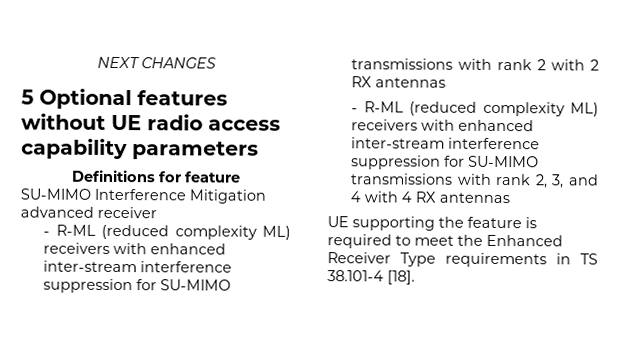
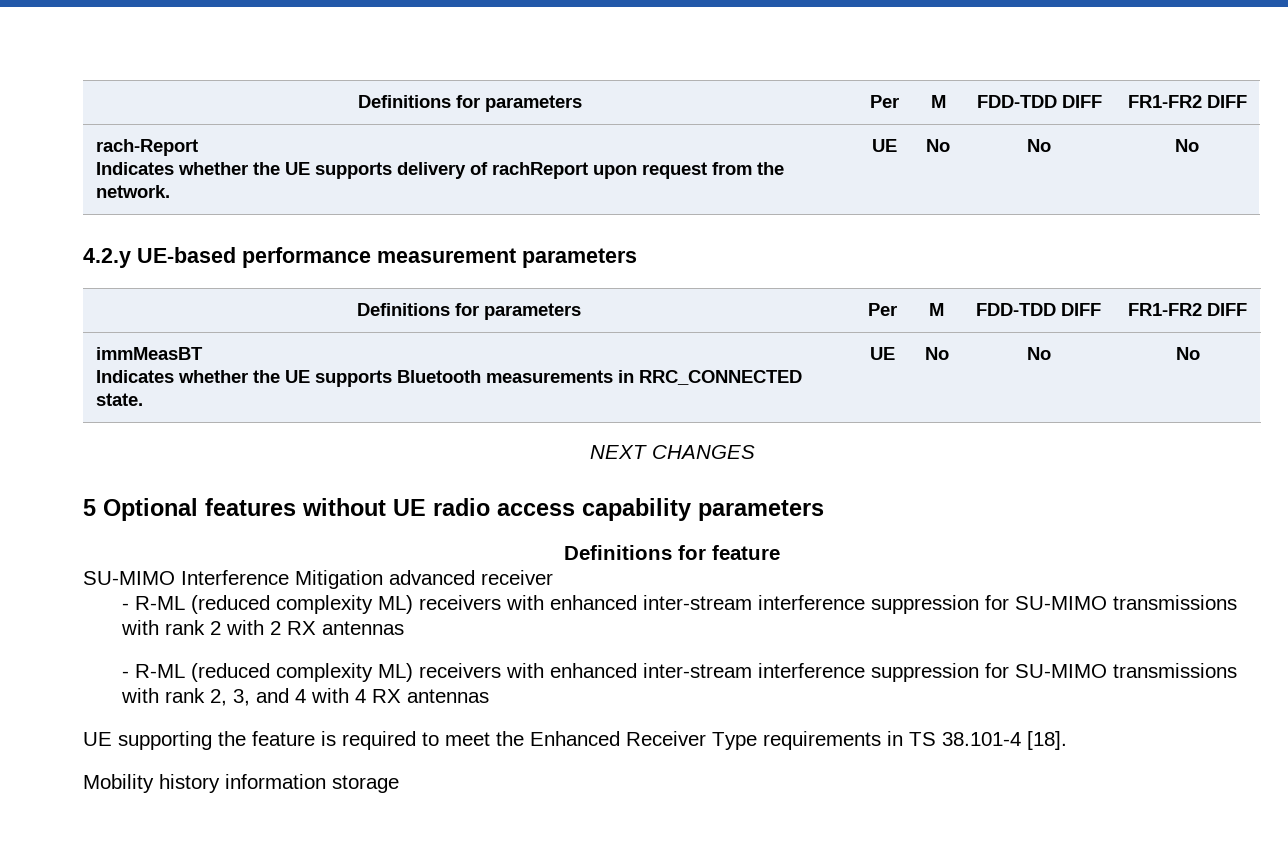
(97, 62) none -> [357,95,582,112] [869,95,899,108] [930,95,946,108] [976,95,1102,108] [1127,95,1247,108] [96,139,199,156] [96,162,785,179] [96,185,171,198] [871,139,897,152] [926,139,950,152] [1027,139,1051,152] [1175,139,1199,152] [83,247,637,268] [356,303,581,320] [867,303,897,316] [929,303,944,316] [975,303,1101,316] [1128,303,1247,316] [96,347,204,360] [96,370,803,387] [96,393,144,406] [869,347,895,360] [924,347,949,360] [1026,347,1051,360] [1175,347,1200,360] Definitions for parameters | Per | M | FDD-TDD DIFF | FR1-FR2 DIFF // rach-Report // Indicates whether the UE supports delivery of rachReport upon request from the network. | UE | No | No | No // 4.2.y UE-based performance measurement parameters // Definitions for parameters | Per | M | FDD-TDD DIFF | FR1-FR2 DIFF // immMeasBT // Indicates whether the UE supports Bluetooth measurements in RRC_CONNECTED state. | UE | No | No | No //
(415, 277) none -> [83,774,399,793] // Mobility history information storage

